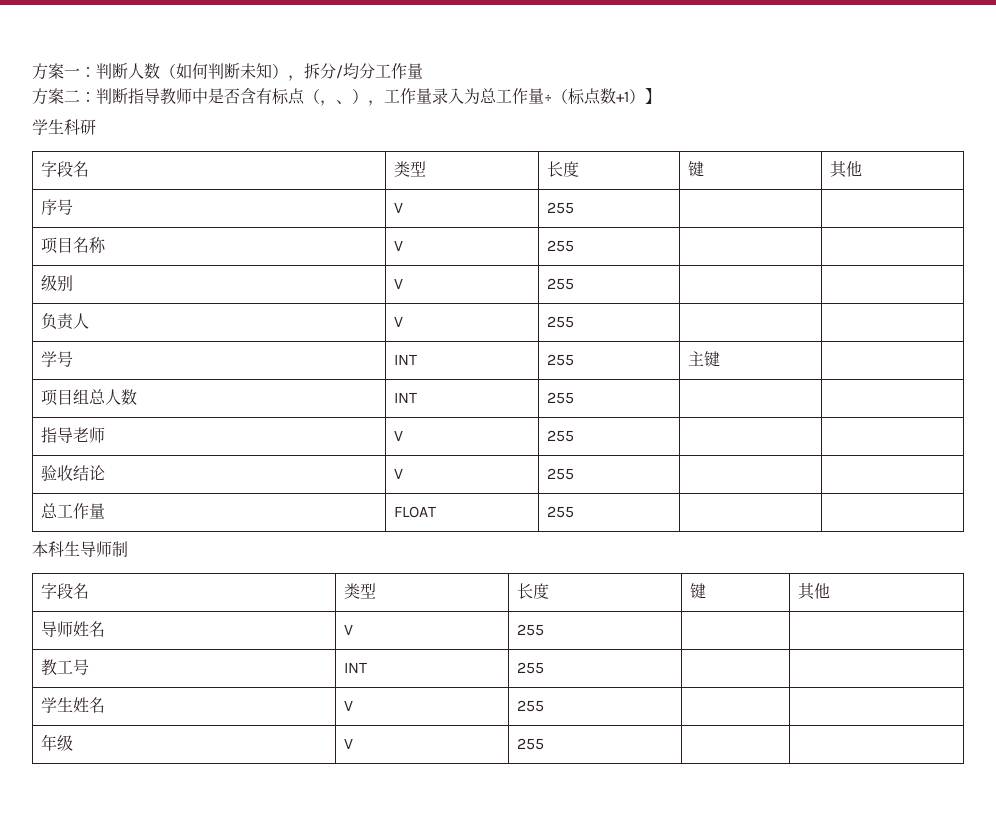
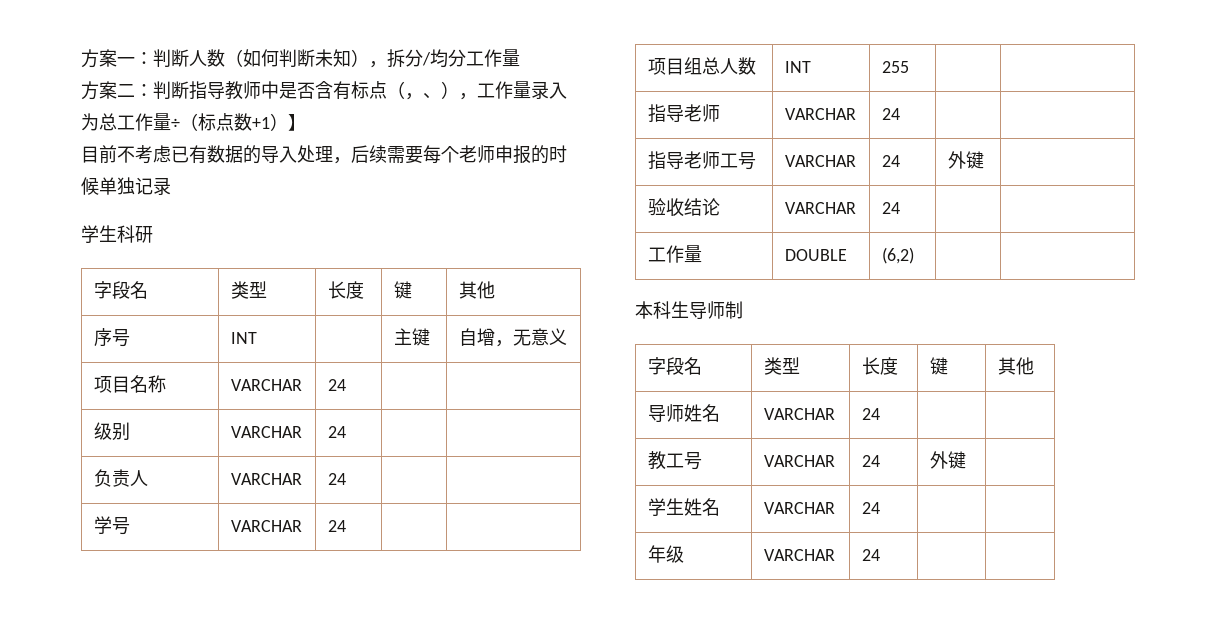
(661, 96) none -> [81,145,567,164] [81,177,171,195] // 目前不考虑已有数据的导入处理，后续需要每个老师申报的时候单独记录
[394,202,404,213] [547,202,575,214] V | 255 | | -> [230,332,257,344] [393,328,430,346] [458,328,567,347] INT | | 主键 | 自增，无意义
[394,240,404,251] [547,240,575,252] V | 255 -> [230,379,302,391] [327,379,346,391] VARCHAR | 24
[394,278,404,289] [547,278,575,290] V | 255 -> [230,426,302,438] [327,426,346,438] VARCHAR | 24
[394,316,404,327] [547,316,575,328] V | 255 -> [230,473,302,485] [327,473,346,485] VARCHAR | 24
[394,354,418,365] [547,354,575,366] [688,351,721,367] INT | 255 | 主键 -> [230,520,302,532] [327,520,346,532] VARCHAR | 24 |
[394,430,404,441] [547,430,575,442] V | 255 | -> [784,108,856,120] [881,108,900,120] [647,151,756,170] [784,155,856,167] [881,155,900,167] [947,151,984,169] VARCHAR | 24 | | // 指导老师工号 | VARCHAR | 24 | 外键
[394,468,404,479] [547,468,575,480] [41,503,59,518] V | 255 | | // 总 -> [784,202,856,214] [881,202,900,214] VARCHAR | 24 | | //
[394,506,437,518] [547,506,575,518] FLOAT | 255 -> [784,249,847,261] [881,247,914,264] DOUBLE | (6,2)
[344,624,354,635] [517,624,545,636] V | 255 -> [763,408,835,420] [861,408,880,420] VARCHAR | 24
[344,662,368,673] [517,662,545,674] INT | 255 | -> [763,455,835,467] [861,455,880,467] [929,451,966,469] VARCHAR | 24 | 外键
[344,700,354,711] [517,700,545,712] V | 255 -> [763,502,835,514] [861,502,880,514] VARCHAR | 24
[344,738,354,749] [517,738,545,750] V | 255 -> [763,549,835,561] [861,549,880,561] VARCHAR | 24

